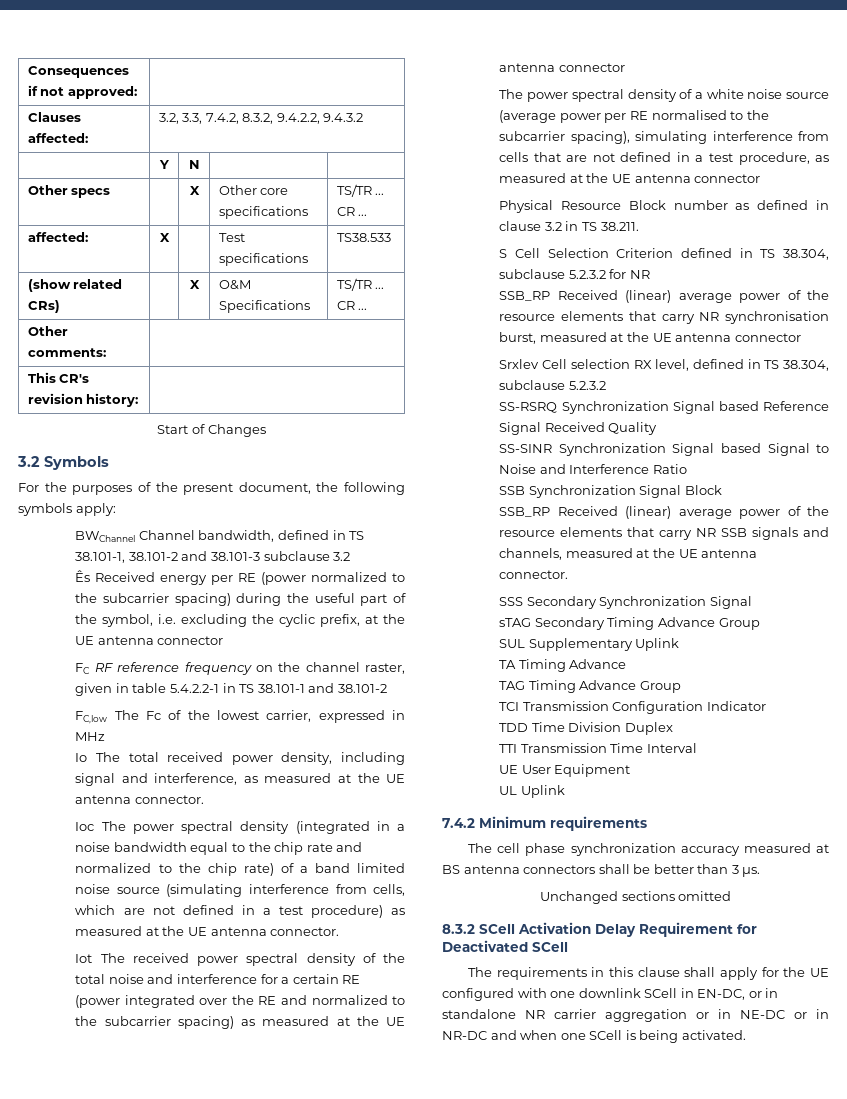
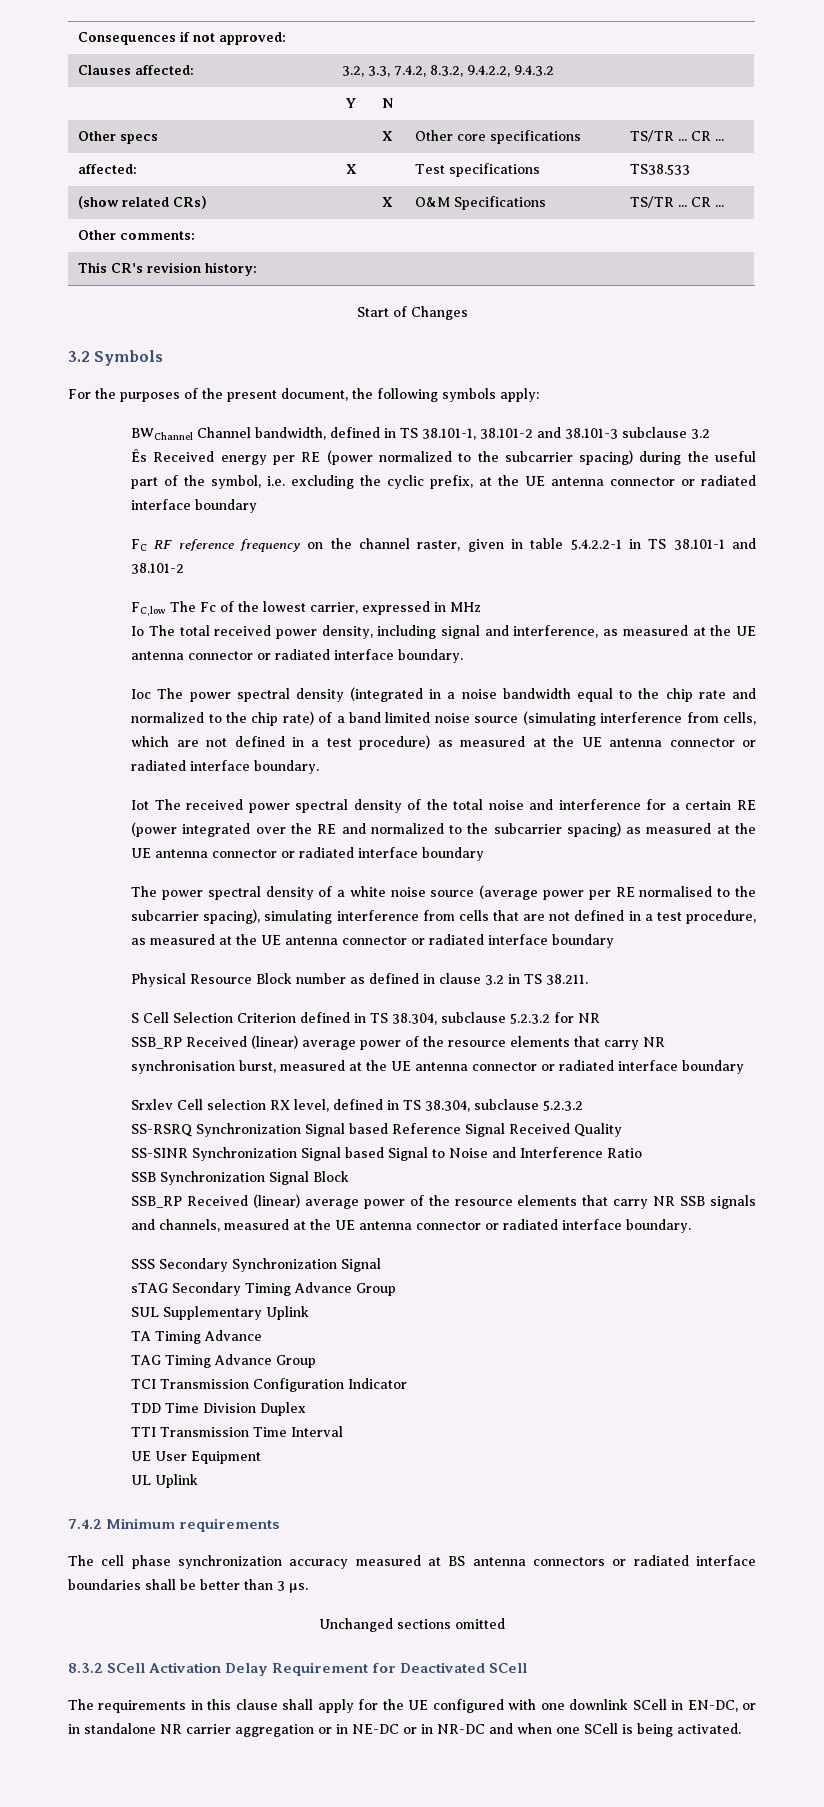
(224, 640) none -> [681,475,757,486] [131,499,258,513] or radiated interface boundary
[134,795,204,804] connector. -> [188,649,464,663] connector or radiated interface boundary.
[270,927,340,936] connector. -> [669,738,757,747] [131,760,320,774] connector or radiated interface boundary.
(625, 67) none -> [281,847,485,861] or radiated interface boundary
(761, 178) none -> [411,934,615,948] or radiated interface boundary
(801, 337) none -> [541,1060,745,1074] or radiated interface boundary
[499,570,569,579] connector. -> [416,1219,692,1233] connector or radiated interface boundary.
(596, 869) none -> [612,1555,757,1566] [68,1579,141,1590] or radiated interface boundaries

